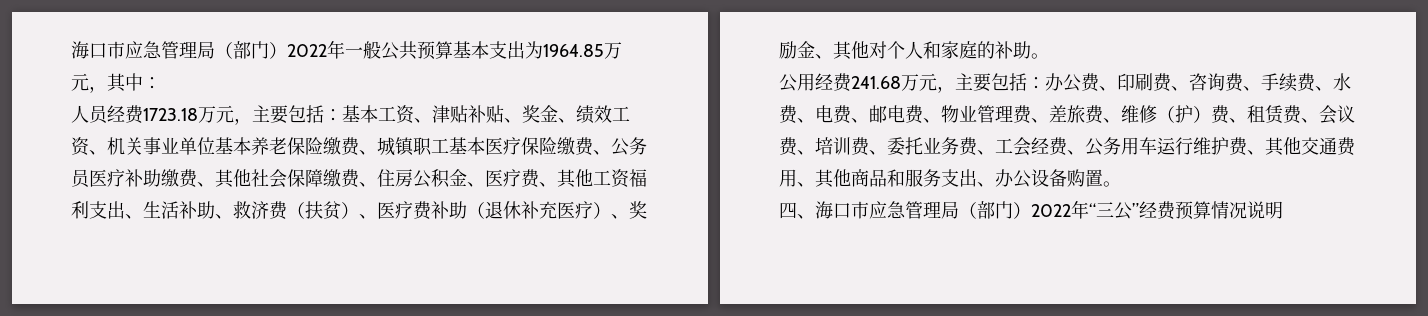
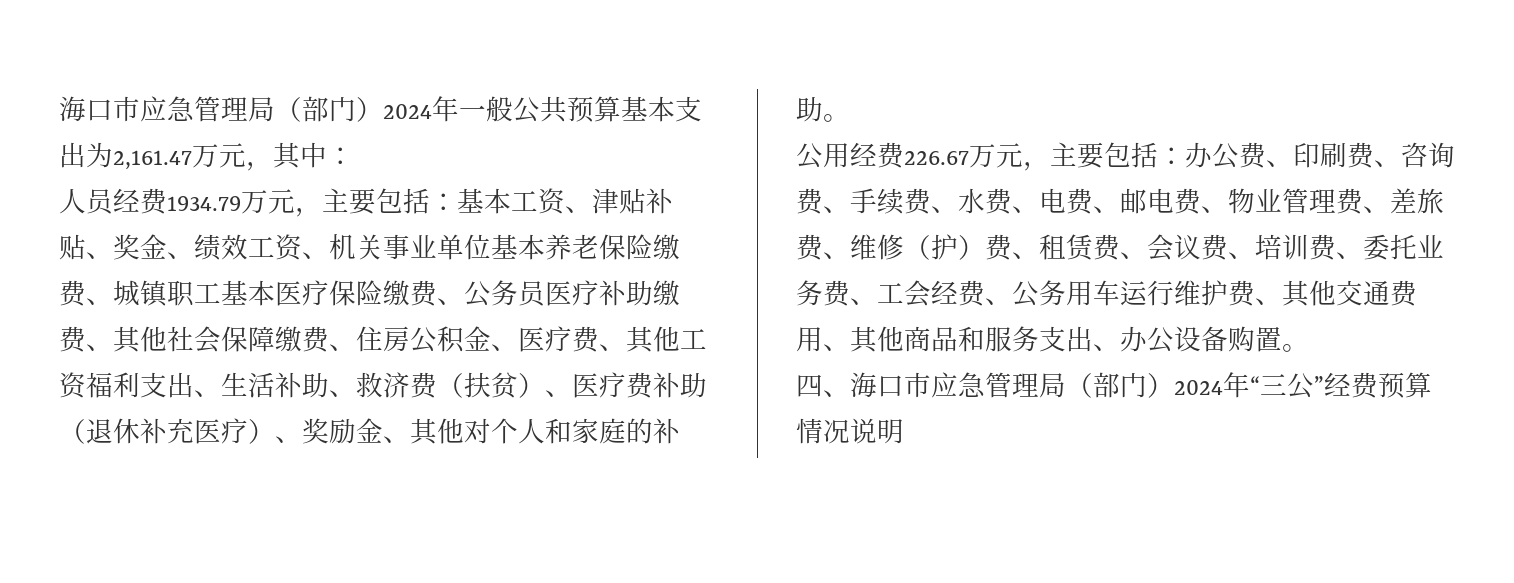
[71,41,327,59] 海口市应急管理局（部门）2022 -> [59,96,432,122] 海口市应急管理局（部门）2024
[543,44,604,57] 1964.85 -> [113,150,192,170] 2,161.47
[143,108,198,121] 1723.18 -> [167,196,241,211] 1934.79
[851,76,901,89] 241.68 -> [904,151,969,165] 226.67
[1031,204,1071,217] 2022 -> [1174,380,1223,395] 2024

